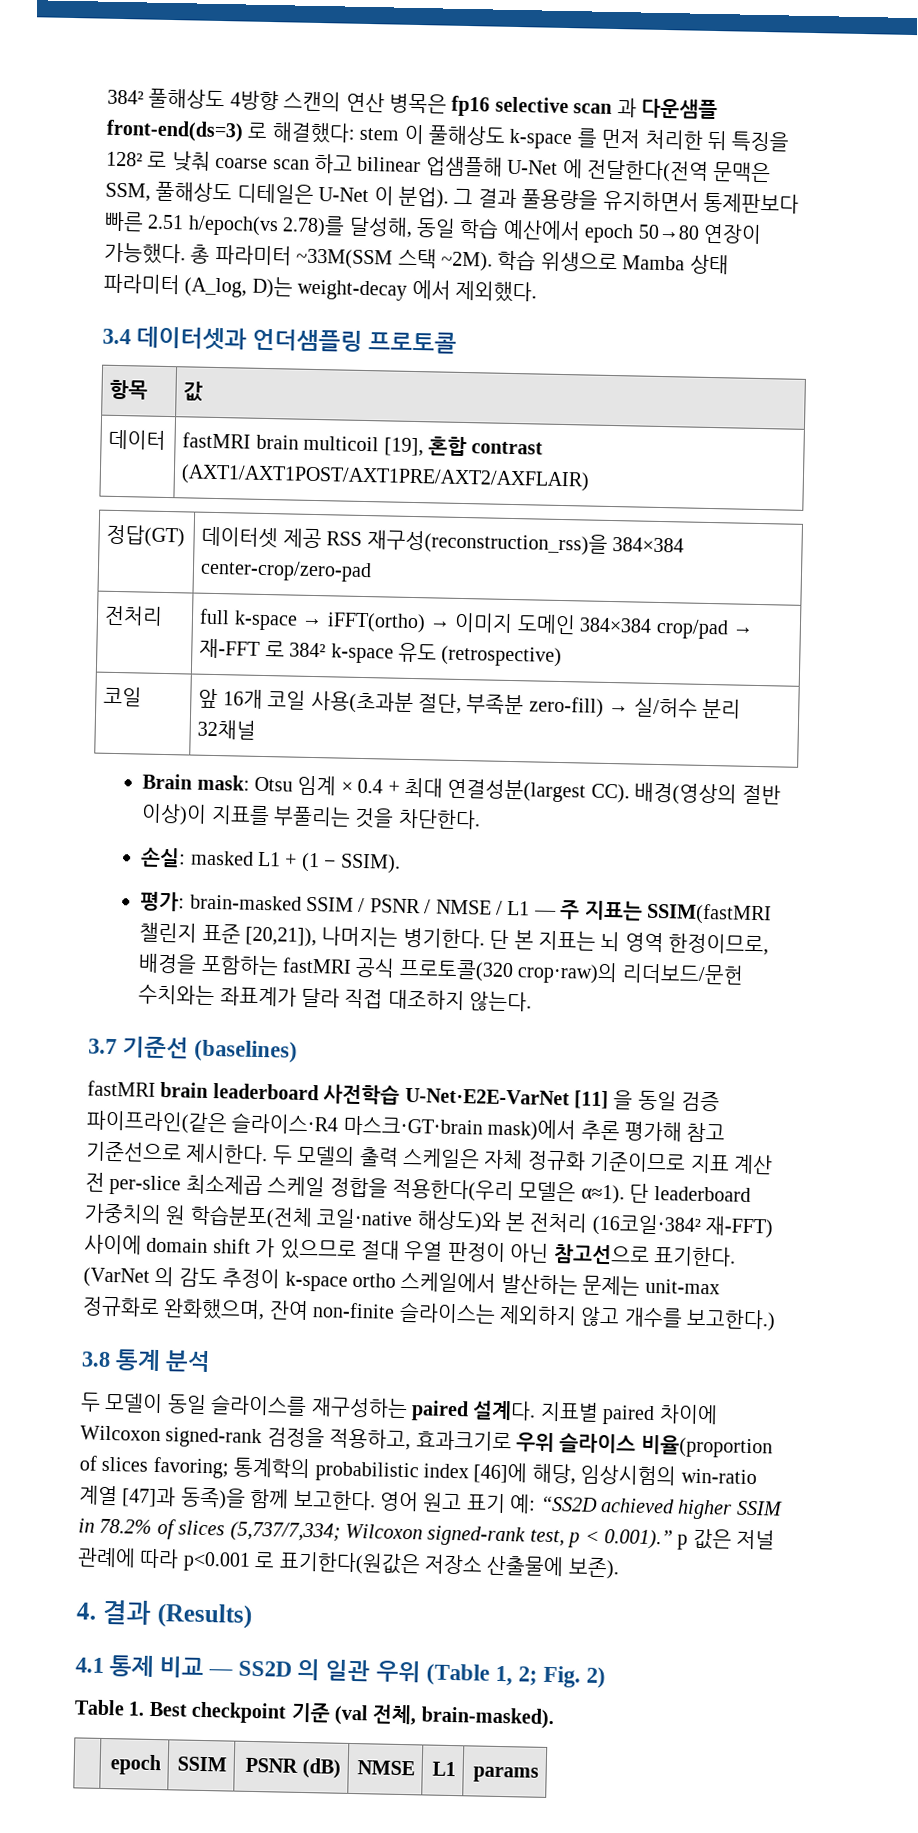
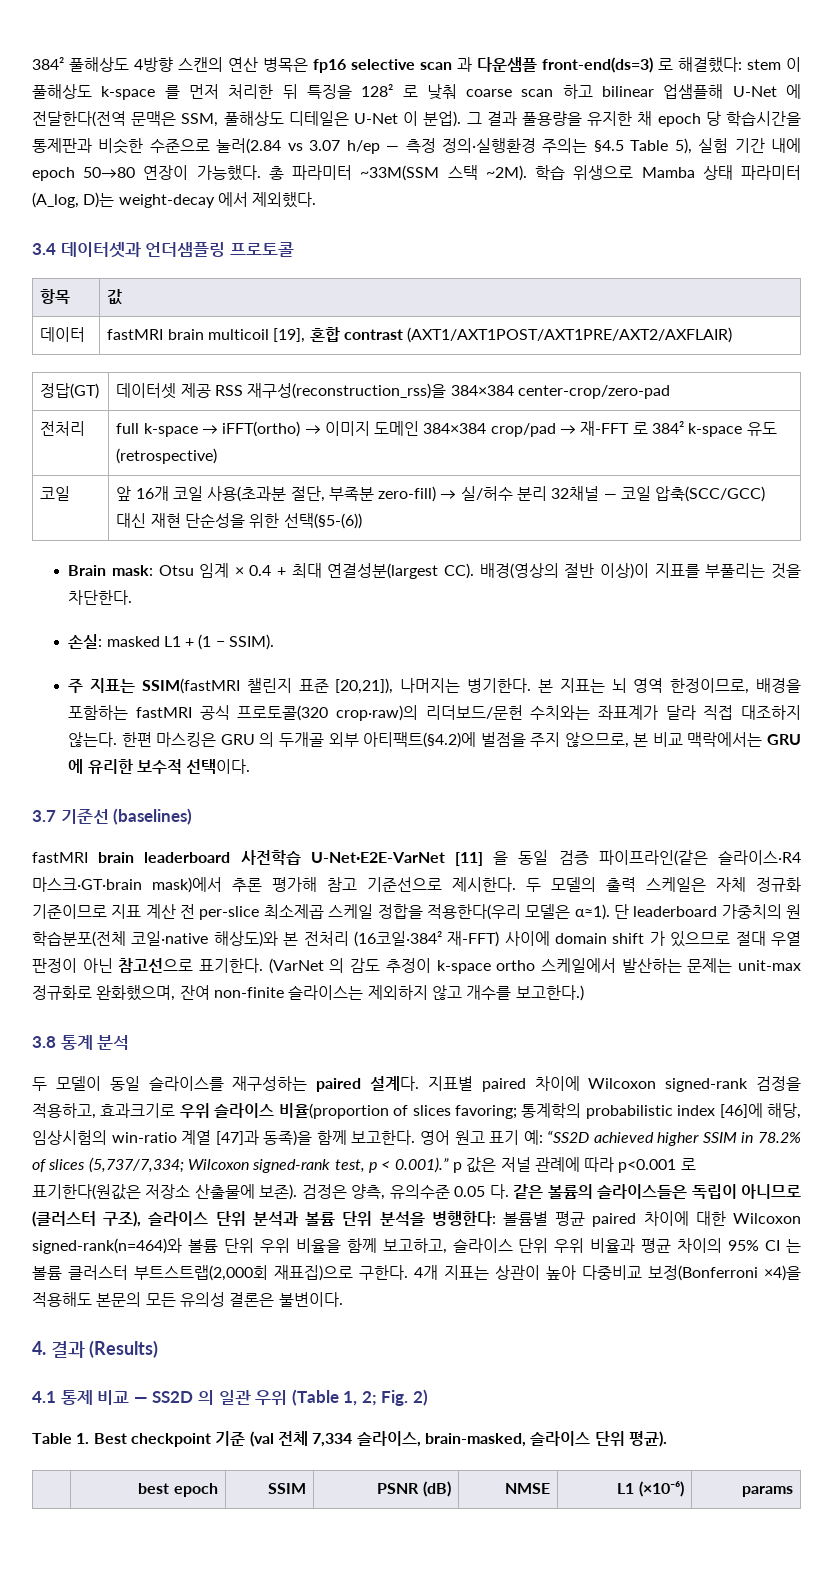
[602,190,799,214] [104,211,581,241] 유지하면서 통제판보다 빠른 2.51 h/epoch(vs 2.78)를 달성해, 동일 학습 예산에서 -> [587,111,802,127] [32,138,801,154] 유지한 채 epoch 당 학습시간을 통제판과 비슷한 수준으로 눌러(2.84 vs 3.07 h/ep — 측정 정의·실행환경 주의는 §4.5 Table 5), 실험 기간 내에
(257, 729) none -> [603,486,766,502] [116,513,362,529] — 코일 압축(SCC/GCC) 대신 재현 단순성을 위한 선택(§5-(6))
[140,891,557,916] 평가: brain-masked SSIM / PSNR / NMSE / L1 — -> (275, 642) none
[489,929,510,950] 단 -> (532, 685) none
(533, 1001) none -> [121,732,802,748] [68,759,251,774] 한편 마스킹은 GRU 의 두개골 외부 아티팩트(§4.2)에 벌점을 주지 않으므로, 본 비교 맥락에서는 GRU 에 유리한 보수적 선택이다.
(620, 1568) none -> [301,1184,801,1200] [32,1211,801,1227] [32,1238,802,1254] [32,1265,801,1281] [32,1292,343,1307] 검정은 양측, 유의수준 0.05 다. 같은 볼륨의 슬라이스들은 독립이 아니므로 (클러스터 구조), 슬라이스 단위 분석과 볼륨 단위 분석을 병행한다: 볼륨별 평균 paired 차이에 대한 Wilcoxon signed-rank(n=464)와 볼륨 단위 우위 비율을 함께 보고하고, 슬라이스 단위 우위 비율과 평균 차이의 95% CI 는 볼륨 클러스터 부트스트랩(2,000회 재표집)으로 구한다. 4개 지표는 상관이 높아 다중비교 보정(Bonferroni ×4)을 적용해도 본문의 모든 유의성 결론은 불변이다.
[372,1704,554,1730] 전체, brain-masked). // | -> [277,1431,667,1447] [138,1483,170,1494] 전체 7,334 슬라이스, brain-masked, 슬라이스 단위 평균). // | best
(456, 1769) none -> [638,1481,684,1497] (×10⁻⁶)

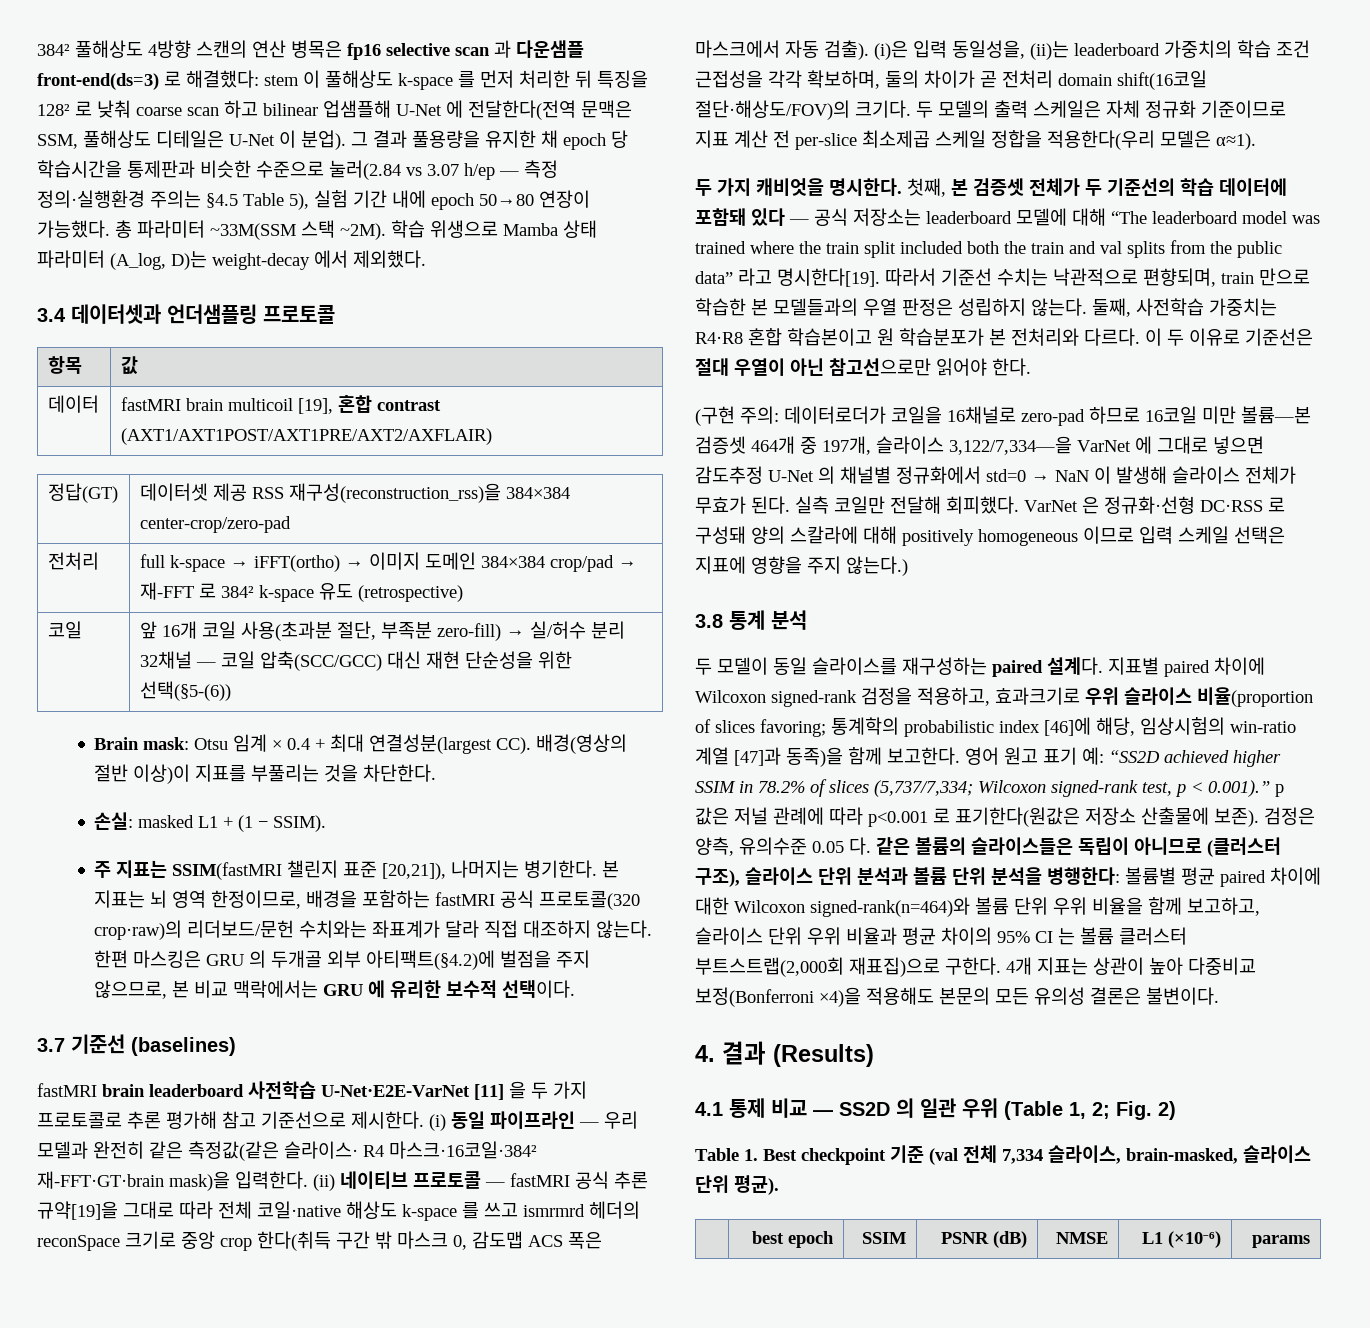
[518,850,802,866] [32,877,222,893] 동일 검증 파이프라인(같은 슬라이스·R4 마스크·GT·brain mask)에서 -> [531,1081,587,1099] [37,1112,122,1129] 두 가지 프로토콜로
(516, 884) none -> [429,1111,638,1131] [37,1141,537,1161] [37,1171,648,1191] [37,1201,640,1221] [37,1231,602,1251] [695,40,1310,60] [695,70,1207,90] [695,100,911,120] (i) 동일 파이프라인 — 우리 모델과 완전히 같은 측정값(같은 슬라이스· R4 마스크·16코일·384² 재-FFT·GT·brain mask)을 입력한다. (ii) 네이티브 프로토콜 — fastMRI 공식 추론 규약[19]을 그대로 따라 전체 코일·native 해상도 k-space 를 쓰고 ismrmrd 헤더의 reconSpace 크기로 중앙 crop 한다(취득 구간 밖 마스크 0, 감도맵 ACS 폭은 마스크에서 자동 검출). (i)은 입력 동일성을, (ii)는 leaderboard 가중치의 학습 조건 근접성을 각각 확보하며, 둘의 차이가 곧 전처리 domain shift(16코일 절단·해상도/FOV)의 크기다.
[613,904,802,919] [32,931,801,947] [32,958,802,974] [32,985,584,1001] 단 leaderboard 가중치의 원 학습분포(전체 코일·native 해상도)와 본 전처리 (16코일·384² 재-FFT) 사이에 domain shift 가 있으므로 절대 우열 판정이 아닌 참고선으로 표기한다. (VarNet 의 감도 추정이 k-space ortho 스케일에서 발산하는 문제는 unit-max 정규화로 완화했으며, 잔여 non-finite 슬라이스는 제외하지 않고 개수를 보고한다.) -> [695,178,1287,197] [695,208,1320,226] [695,240,1282,258] [695,268,1310,287] [695,298,1277,317] [695,328,1313,346] [695,358,1031,376] [695,406,1311,426] [695,436,1264,455] [695,466,1296,484] [695,496,1285,514] [695,526,1285,546] [695,556,908,576] // 두 가지 캐비엇을 명시한다. 첫째, 본 검증셋 전체가 두 기준선의 학습 데이터에 포함돼 있다 — 공식 저장소는 leaderboard 모델에 대해 “The leaderboard model was trained where the train split included both the train and val splits from the public data” 라고 명시한다[19]. 따라서 기준선 수치는 낙관적으로 편향되며, train 만으로 학습한 본 모델들과의 우열 판정은 성립하지 않는다. 둘째, 사전학습 가중치는 R4·R8 혼합 학습본이고 원 학습분포가 본 전처리와 다르다. 이 두 이유로 기준선은 절대 우열이 아닌 참고선으로만 읽어야 한다. // (구현 주의: 데이터로더가 코일을 16채널로 zero-pad 하므로 16코일 미만 볼륨—본 검증셋 464개 중 197개, 슬라이스 3,122/7,334—을 VarNet 에 그대로 넣으면 감도추정 U-Net 의 채널별 정규화에서 std=0 → NaN 이 발생해 슬라이스 전체가 무효가 된다. 실측 코일만 전달해 회피했다. VarNet 은 정규화·선형 DC·RSS 로 구성돼 양의 스칼라에 대해 positively homogeneous 이므로 입력 스케일 선택은 지표에 영향을 주지 않는다.)

